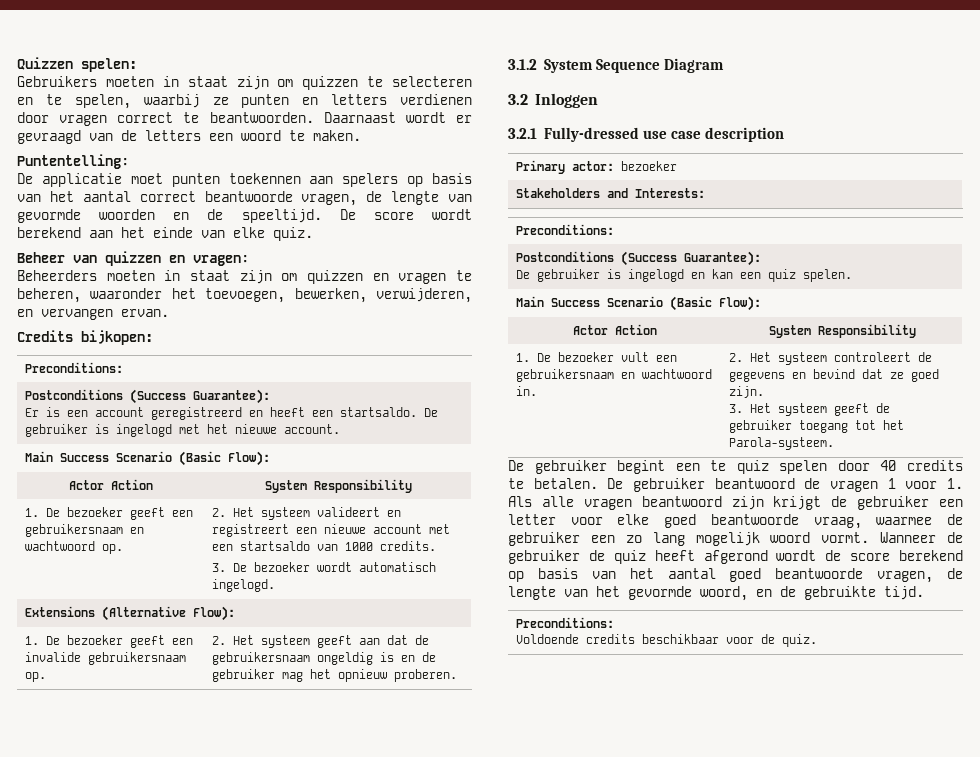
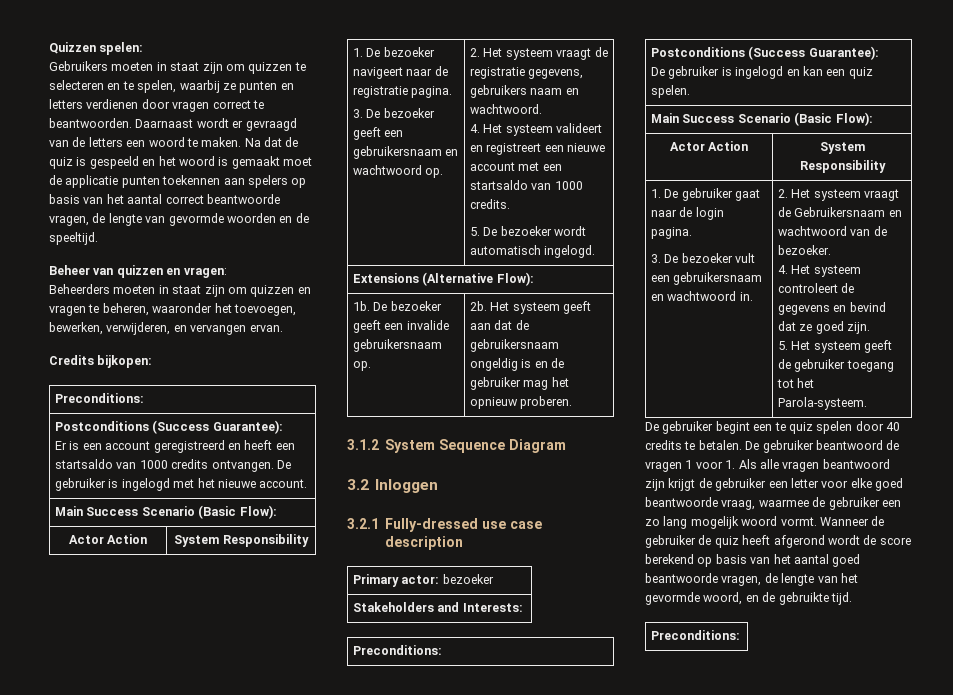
[17,154,129,169] [17,173,163,187] // Puntentelling: // De applicatie moet -> [244,137,299,147] [49,156,312,169] [49,175,119,188] Na dat de quiz is gespeeld en het woord is gemaakt moet de applicatie
[339,209,473,220] [17,227,313,241] De score wordt berekend aan het einde van elke quiz. -> (98, 238) none
[340,407,418,417] startsaldo. -> [55,459,274,472] startsaldo van 1000 credits ontvangen.
(124, 512) none -> [353,66,448,79] [353,86,453,98] [353,108,435,118] navigeert naar de registratie pagina. // 3. De bezoeker
(311, 513) none -> [556,47,608,60] [470,67,584,79] [470,85,579,98] [470,104,543,114] [470,124,553,136] vraagt de registratie gegevens, gebruikers naam en wachtwoord. // 4. Het systeem
[212,563,227,572] 3. -> [470,227,481,236] 5.
[25,636,40,645] 1. -> [353,301,371,311] 1b.
[212,636,227,645] 2. -> [470,301,488,311] 2b.
(552, 357) none -> [681,188,761,201] [651,207,724,220] [651,227,693,239] [651,254,679,263] gebruiker gaat naar de login pagina. // 3. De
(828, 358) none -> [864,189,900,201] [778,207,902,217] [778,226,887,236] [778,245,832,255] [778,265,861,277] vraagt de Gebruikersnaam en wachtwoord van de bezoeker. // 4. Het systeem
[729,404,744,413] 3. -> [778,341,789,350] 5.
[516,634,818,647] // Voldoende credits beschikbaar voor de quiz. -> (741, 635) none

